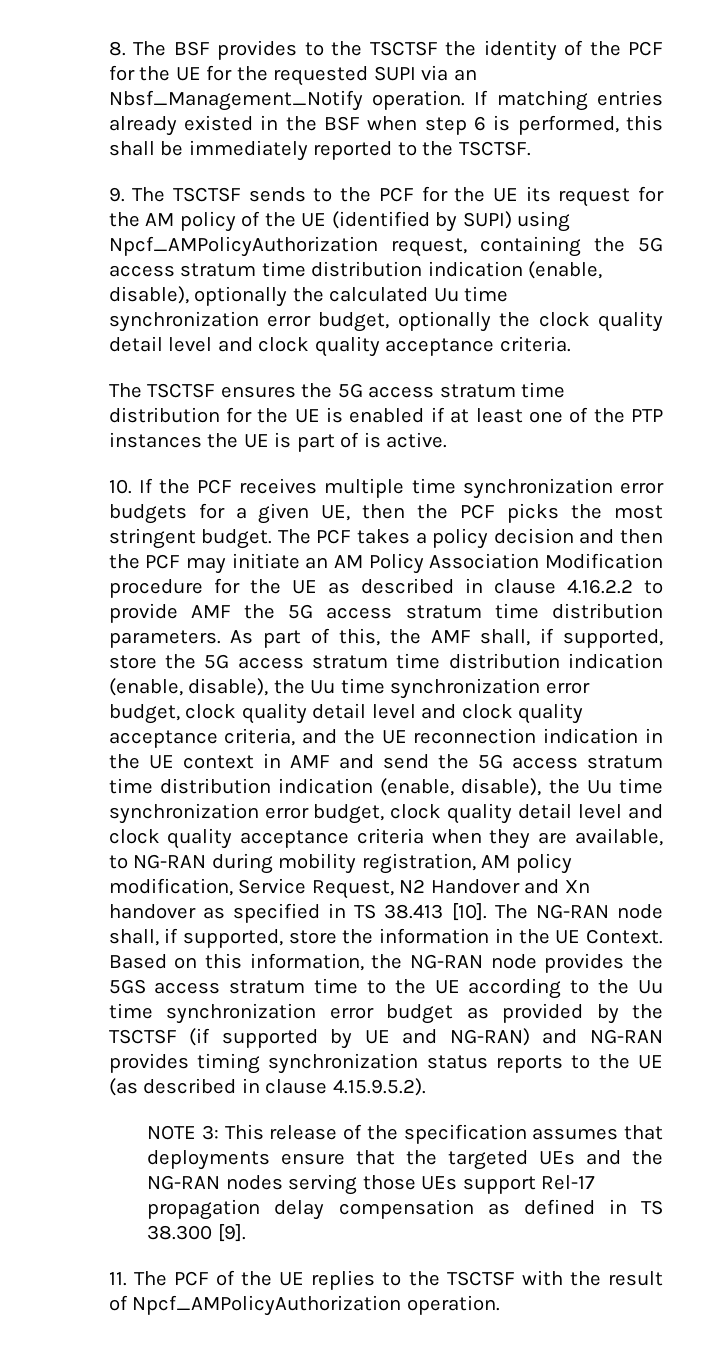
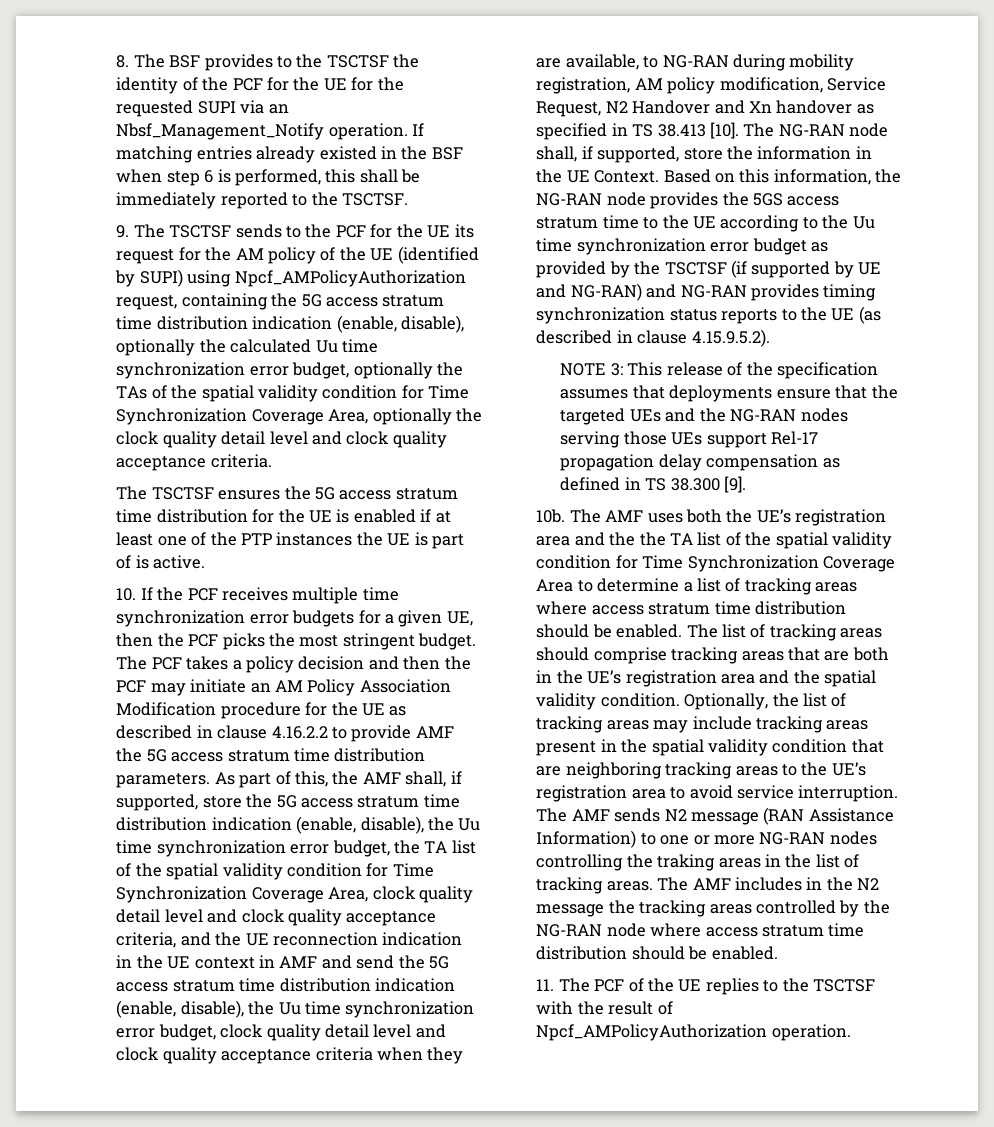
(531, 319) none -> [116,385,470,402] [116,408,482,425] TAs of the spatial validity condition for Time Synchronization Coverage Area, optionally the
(180, 714) none -> [393,840,476,854] [116,863,434,880] [116,886,369,903] the TA list of the spatial validity condition for Time Synchronization Coverage Area,
(246, 1233) none -> [536,509,887,526] [536,532,893,549] [536,555,895,572] [536,578,858,595] [536,601,846,615] [536,624,883,641] [536,647,889,664] [536,670,877,687] [536,693,847,710] [536,716,869,733] [536,739,884,756] [536,762,866,779] [536,785,899,802] [536,807,894,825] [536,830,877,848] [536,854,860,871] [536,877,880,894] [536,900,890,917] [536,923,865,937] [536,946,778,960] // 10b. The AMF uses both the UE’s registration area and the the TA list of the spatial validity condition for Time Synchronization Coverage Area to determine a list of tracking areas where access stratum time distribution should be enabled. The list of tracking areas should comprise tracking areas that are both in the UE’s registration area and the spatial validity condition. Optionally, the list of tracking areas may include tracking areas present in the spatial validity condition that are neighboring tracking areas to the UE’s registration area to avoid service interruption. The AMF sends N2 message (RAN Assistance Information) to one or more NG-RAN nodes controlling the traking areas in the list of tracking areas. The AMF includes in the N2 message the tracking areas controlled by the NG-RAN node where access stratum time distribution should be enabled.

